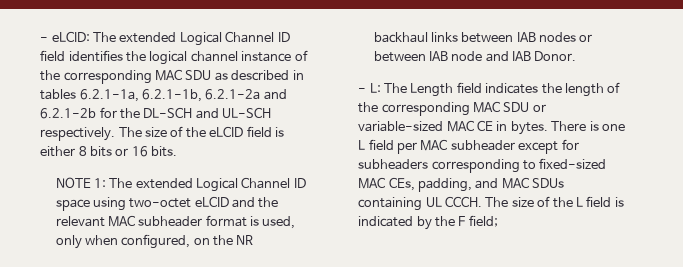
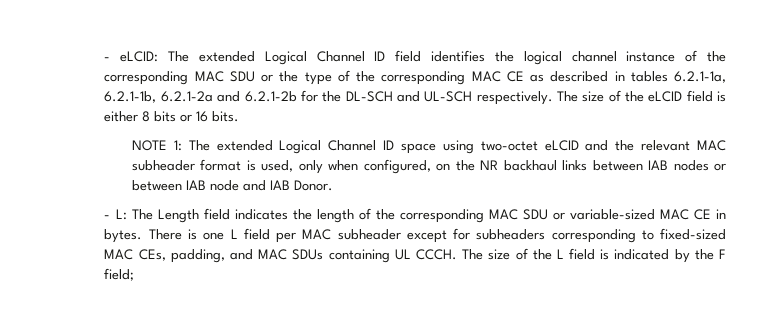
(212, 75) none -> [261,70,524,85] or the type of the corresponding MAC CE

